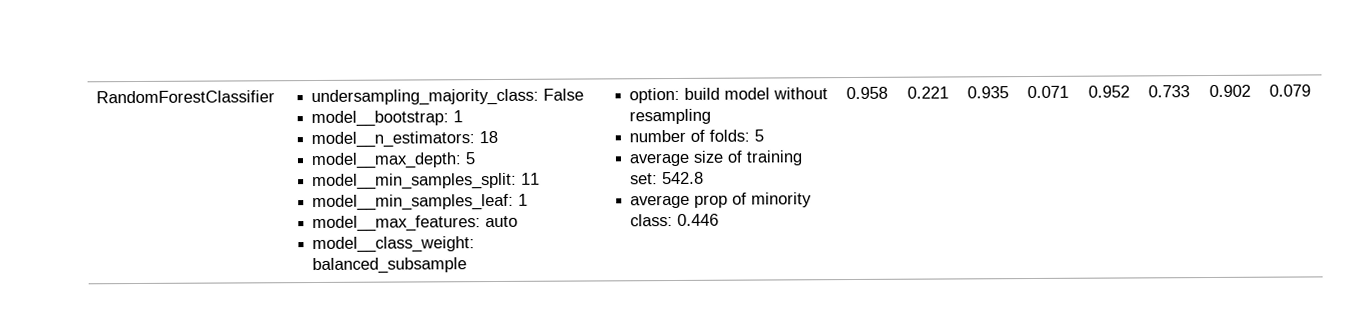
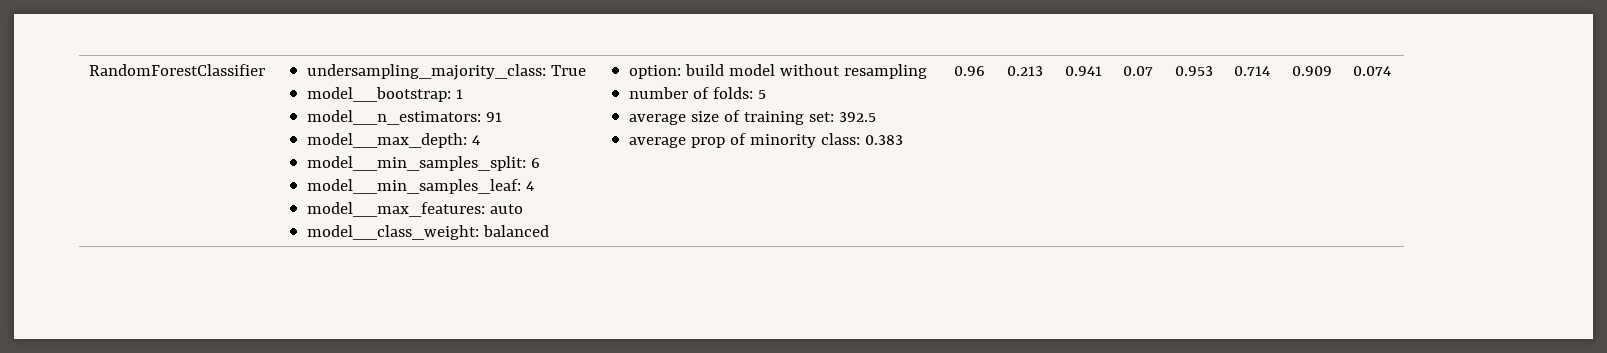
[543,88,585,101] False -> [550,65,586,76] True
[479,130,499,144] 18 -> [485,112,502,122] 91
[465,152,477,165] 5 -> [471,135,480,145] 4
[521,172,541,185] 11 -> [530,158,540,168] 6
[518,193,529,206] 1 -> [525,181,534,191] 4
[312,257,468,275] balanced_subsample -> [482,225,549,237] balanced
[662,171,705,185] 542.8 -> [838,112,876,122] 392.5
[677,213,720,226] [846,86,889,100] [907,86,950,99] [967,86,1010,99] [1027,85,1070,99] [1088,85,1131,98] [1148,85,1191,98] [1209,84,1252,98] [1269,84,1312,97] 0.446 | 0.958 | 0.221 | 0.935 | 0.071 | 0.952 | 0.733 | 0.902 | 0.079 -> [864,135,903,145] [954,66,986,76] [1007,66,1044,76] [1065,66,1103,76] [1123,66,1154,76] [1175,66,1214,76] [1234,66,1271,76] [1292,66,1333,76] [1353,66,1392,76] 0.383 | 0.96 | 0.213 | 0.941 | 0.07 | 0.953 | 0.714 | 0.909 | 0.074

